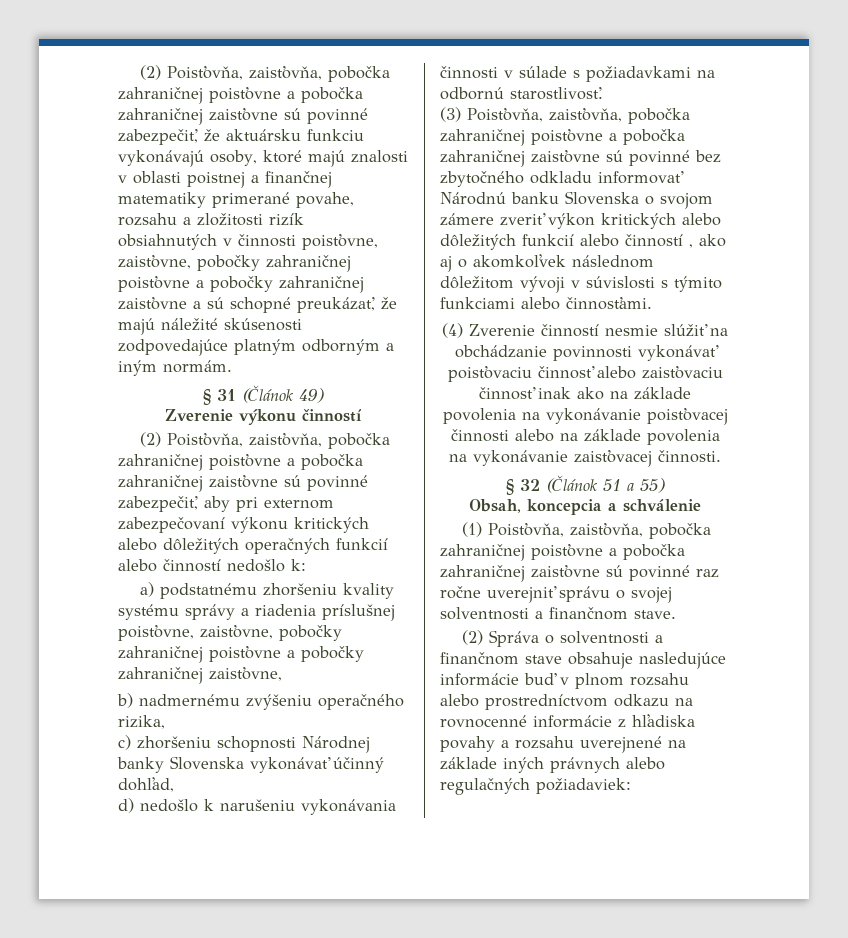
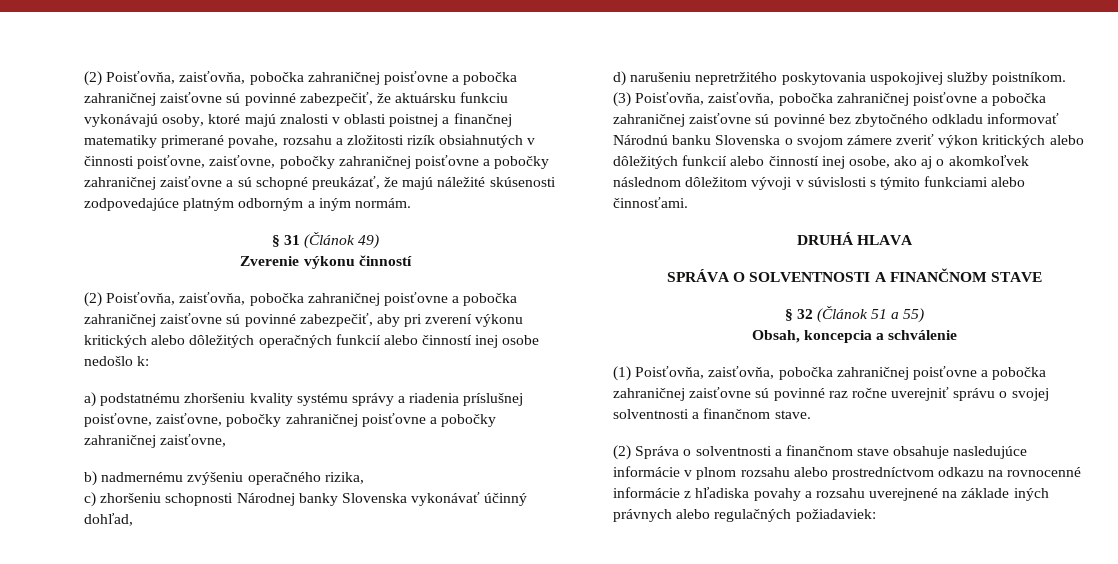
[264,499,334,509] [118,517,225,533] externom zabezpečovaní -> [425,314,473,324] zverení
(221, 565) none -> [475,335,540,348] inej osobe
[140,799,396,815] [440,66,715,82] [440,87,603,100] nedošlo k narušeniu vykonávania činnosti v súlade s požiadavkami na odbornú starostlivosť. -> [630,72,1067,85] narušeniu nepretržitého poskytovania uspokojivej služby poistníkom.
[689,244,693,248] , -> [821,156,890,169] inej osobe,
[442,323,728,338] [455,345,719,361] [447,366,723,382] [479,387,691,400] [442,408,728,425] [450,429,720,445] [449,450,721,467] (4) Zverenie činností nesmie slúžiť na obchádzanie povinnosti vykonávať poisťovaciu činnosť alebo zaisťovaciu činnosť inak ako na základe povolenia na vykonávanie poisťovacej činnosti alebo na základe povolenia na vykonávanie zaisťovacej činnosti. -> [796,232,914,245] [667,268,1042,282] DRUHÁ HLAVA // SPRÁVA O SOLVENTNOSTI A FINANČNOM STAVE
[524,673,557,685] buď -> (680, 471) none

